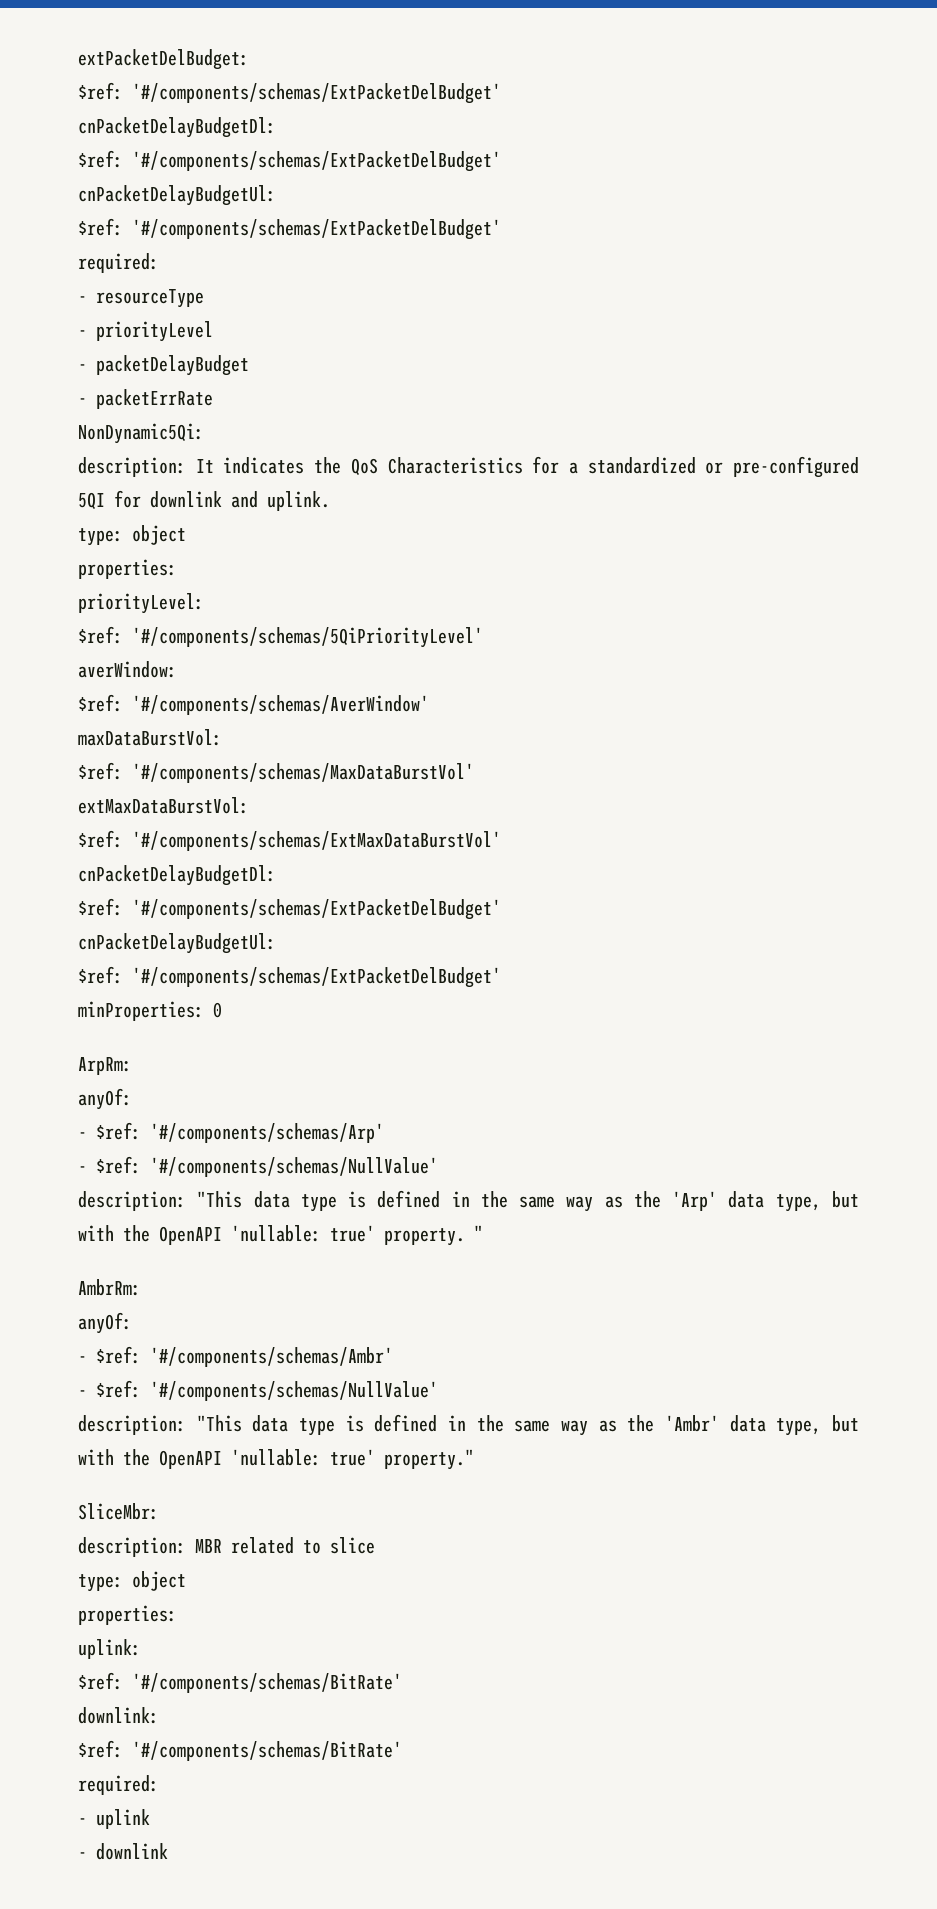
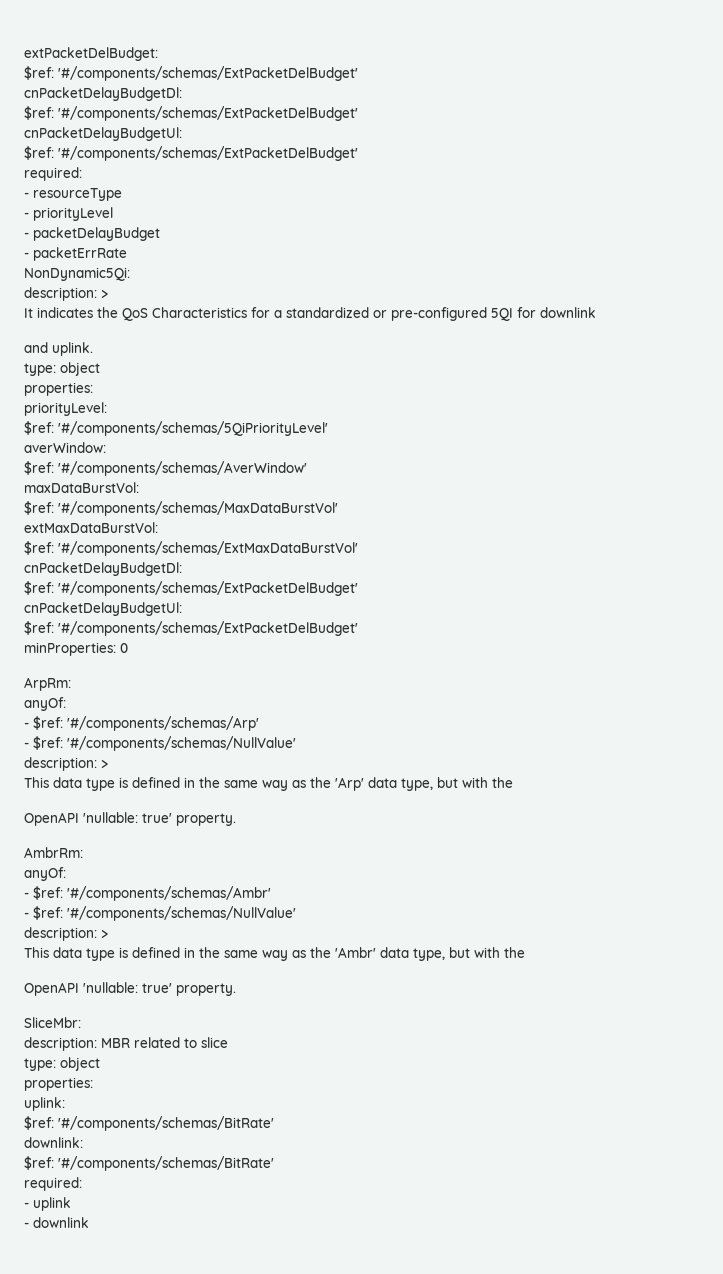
(186, 467) none -> [101,290,108,298] > //
(222, 499) none -> (596, 312) //
[197,1191,243,1208] "This -> [101,760,108,768] [24,777,49,788] > // This
[159,1225,483,1246] OpenAPI 'nullable: true' property. " -> [24,812,236,826] // OpenAPI 'nullable: true' property.
[196,1415,242,1432] "This -> [101,930,108,938] [24,947,49,958] > // This
[159,1449,474,1470] OpenAPI 'nullable: true' property." -> [24,982,236,996] // OpenAPI 'nullable: true' property.

